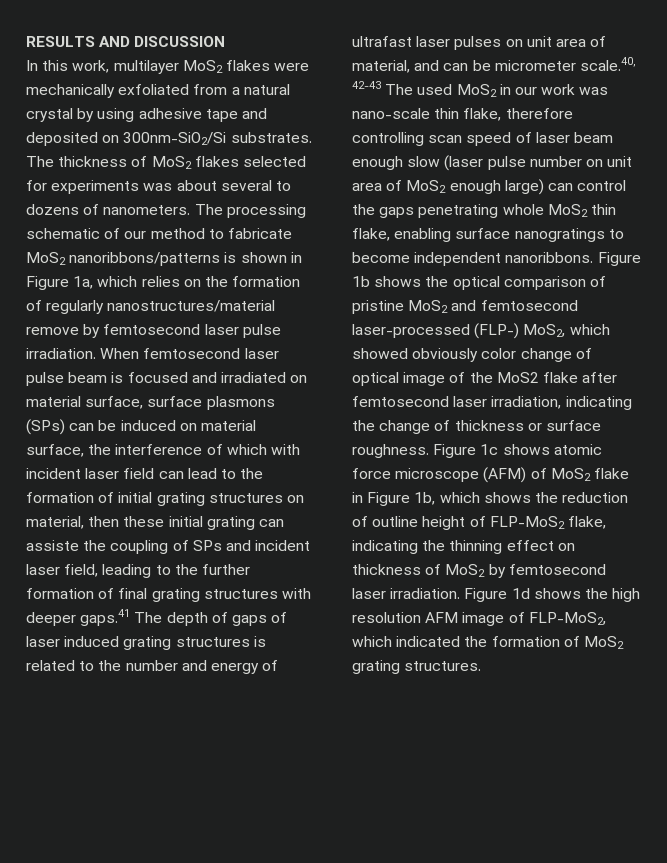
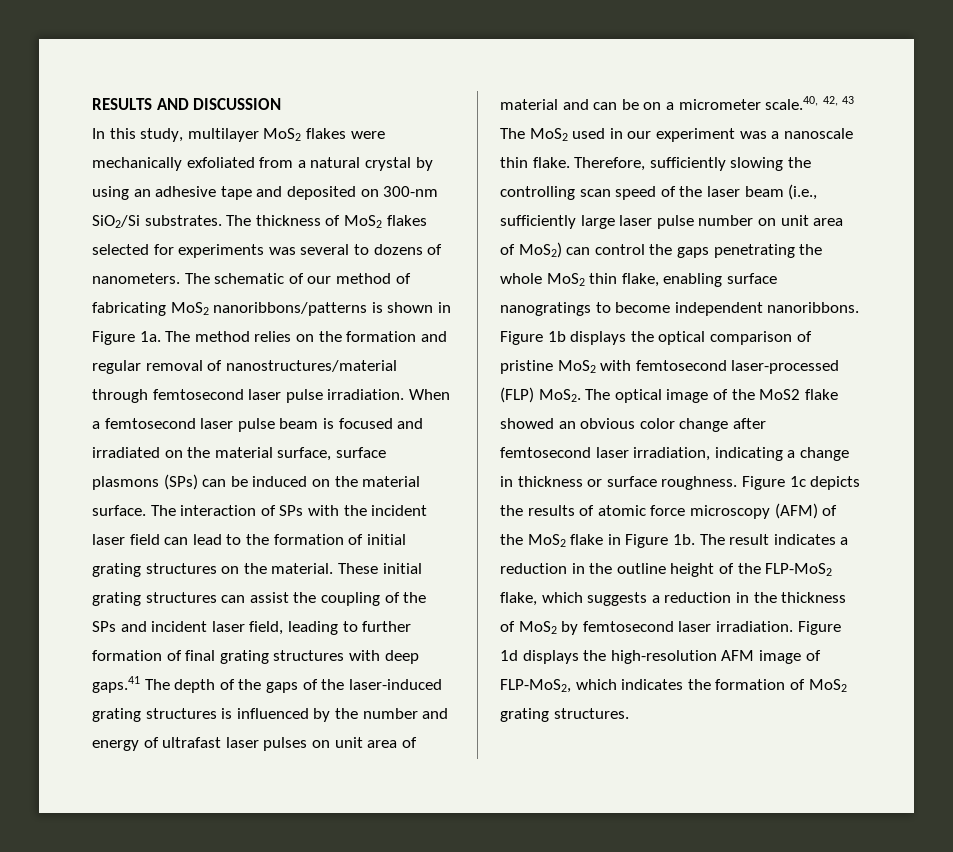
[72,60,110,73] work, -> [140,128,184,142] study,
(135, 115) none -> [133,189,151,197] an
[123,132,227,145] 300nm-SiO2/Si -> [383,186,439,197] [92,215,140,228] 300-nm SiO2/Si
[176,180,217,191] about -> (296, 251) none
[226,204,306,218] processing -> (210, 278) none
[208,228,292,239] to fabricate -> [395,273,411,284] [92,302,166,316] of fabricating
[73,276,138,289] 1a, which -> [139,331,250,342] 1a. The method
[26,300,276,314] [26,324,101,338] of regularly nanostructures/material remove by -> [420,331,447,342] [92,360,397,374] [92,389,148,403] and regular removal of nanostructures/material through
(140, 353) none -> [92,421,100,429] a
(308, 379) none -> [187,447,211,458] the
[200,420,256,431] [26,444,300,457] material surface, the interference of which with -> [334,476,421,487] [92,505,367,516] the material surface. The interaction of SPs with the
[26,516,284,530] [26,540,79,551] material, then these initial grating can assiste -> [243,563,422,574] [92,592,289,606] the material. These initial grating structures can assist
(189, 545) none -> [403,592,427,603] the
[174,564,198,575] the -> (358, 626) none
[26,612,76,626] deeper -> [384,650,419,664] deep
(228, 617) none -> [238,679,262,690] the
[26,636,120,647] laser induced -> [321,679,442,690] the laser-induced
[26,660,95,671] related to -> [236,708,331,722] influenced by
[352,60,410,73] material, -> [500,99,558,110] material
[494,57,636,71] [352,81,609,97] [352,108,573,121] micrometer scale.40, 42-43 The used MoS2 in our work was nano-scale thin flake, therefore -> [643,96,855,110] [500,128,853,142] [500,157,811,171] on a micrometer scale.40, 42, 43 The MoS2 used in our experiment was a nanoscale thin flake. Therefore, sufficiently slowing the
(532, 137) none -> [679,186,703,197] the
[352,155,484,171] enough slow (laser -> [788,184,818,200] [500,215,653,229] (i.e., sufficiently large laser
[406,179,544,195] MoS2 enough large) -> [518,242,562,258] MoS2)
(499, 211) none -> [799,244,823,255] the
[374,276,422,287] shows -> [570,331,627,345] displays
[451,300,477,311] and -> [600,360,632,371] with
[474,323,610,339] [352,348,592,362] (FLP-) MoS2, which showed obviously color change of -> [500,387,611,403] (FLP) MoS2. The
(578, 377) none -> [500,418,729,432] showed an obvious color change
[352,420,451,434] the change of -> [787,447,849,461] [500,476,513,487] a change in
[502,444,550,455] shows -> [810,476,861,490] [500,505,595,516] depicts the results of
[395,468,480,482] microscope -> [689,505,770,519] microscopy
(547, 473) none -> [500,534,523,545] the
[414,492,629,505] [352,516,368,527] 1b, which shows the reduction of -> [672,534,849,545] [500,563,613,574] 1b. The result indicates a reduction in the
(486, 521) none -> [737,563,761,574] the
[352,540,575,554] indicating the thinning effect on -> [541,592,777,606] which suggests a reduction in the
[533,588,641,602] [352,612,421,623] shows the high resolution -> [522,650,717,664] displays the high-resolution
[396,636,461,647] indicated -> [621,679,684,690] indicates

